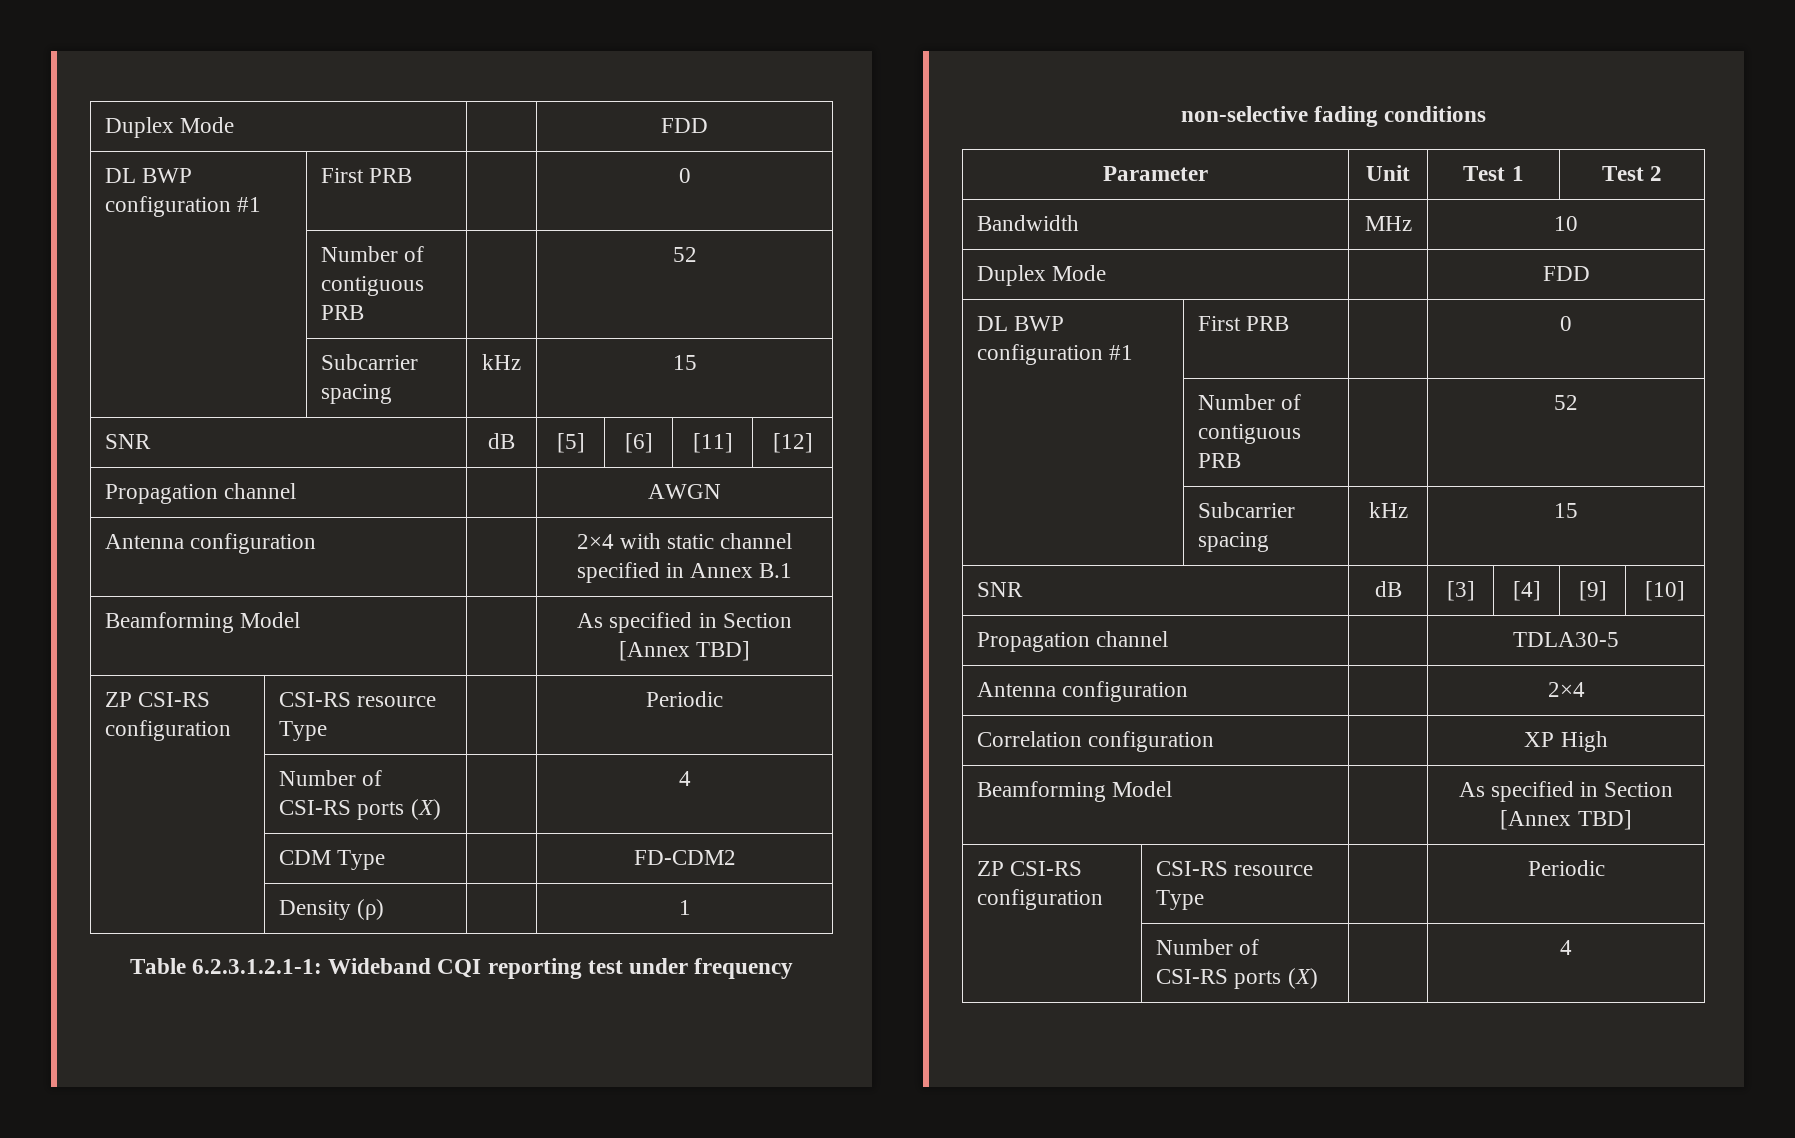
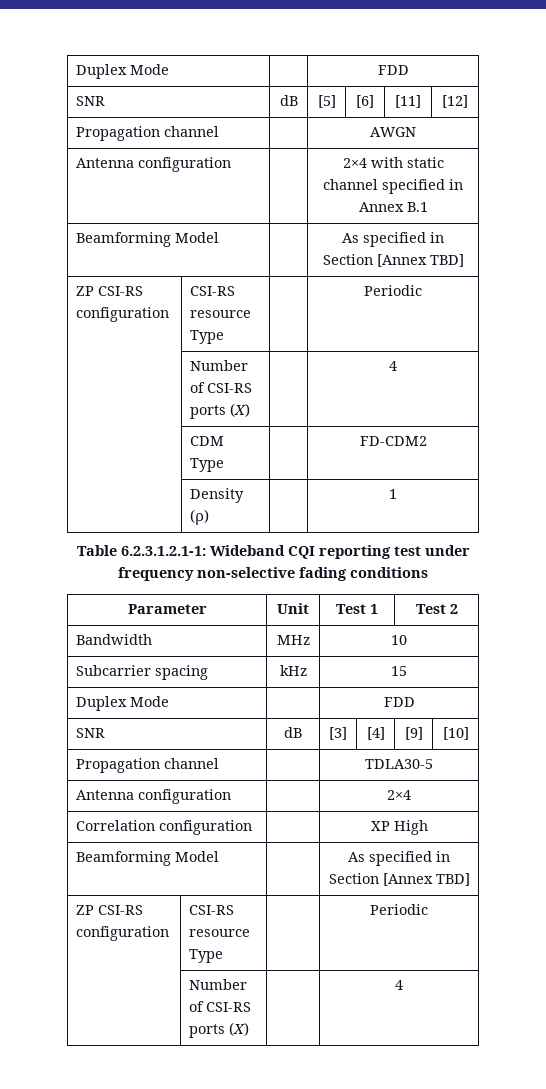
[105,117,235,138] [661,118,708,133] [105,168,193,183] [105,196,262,217] [321,168,413,183] [678,168,691,183] [321,246,425,262] [321,276,425,296] [321,305,365,320] [672,247,697,262] [321,354,419,370] [321,384,393,404] [482,354,521,370] [672,355,697,370] Duplex Mode | | FDD // DL BWP configuration #1 | First PRB | | 0 // | Number of contiguous PRB | | 52 // | Subcarrier spacing | kHz | 15 -> [76,64,170,79] [377,65,409,75] Duplex Mode | | FDD
[977,265,1107,286] [1542,266,1590,281] [977,316,1065,331] [977,344,1134,365] [1198,316,1290,331] [1560,316,1572,331] [1198,394,1302,410] [1198,424,1302,444] [1198,453,1242,468] [1554,395,1578,410] [1198,502,1296,518] [1198,532,1270,552] [1368,502,1408,518] [1554,503,1578,518] Duplex Mode | | FDD // DL BWP configuration #1 | First PRB | | 0 // | Number of contiguous PRB | | 52 // | Subcarrier spacing | kHz | 15 -> [76,665,209,680] [279,665,307,676] [391,666,407,676] [76,696,170,711] [383,697,415,707] Subcarrier spacing | kHz | 15 // Duplex Mode | | FDD

